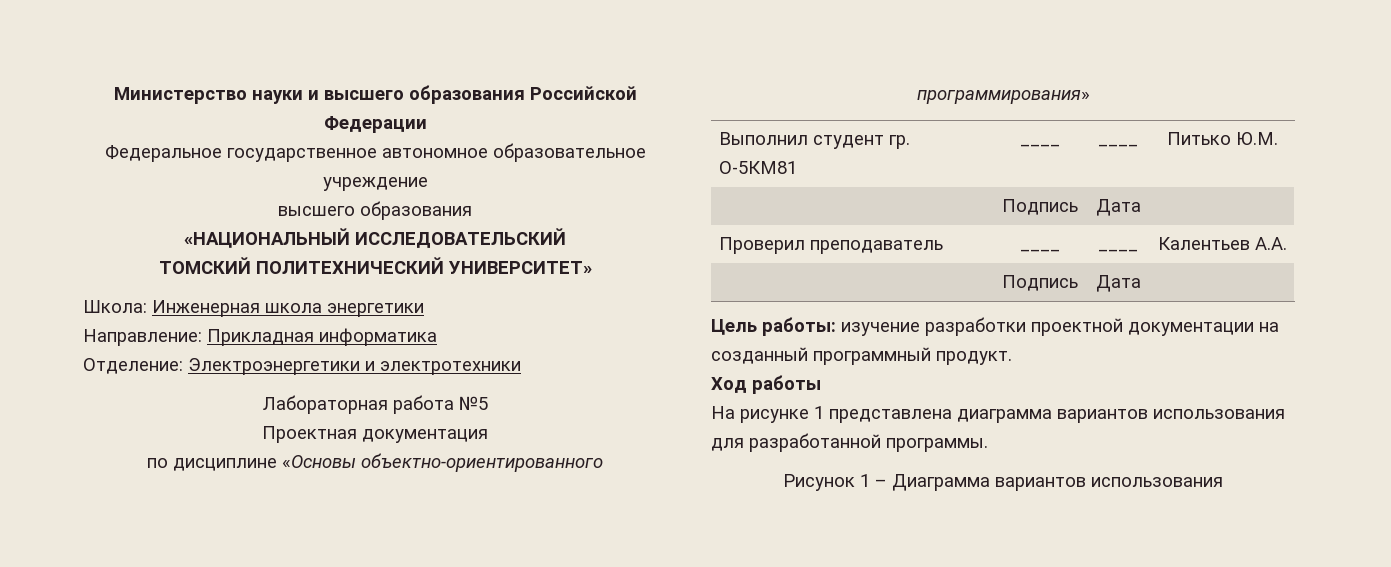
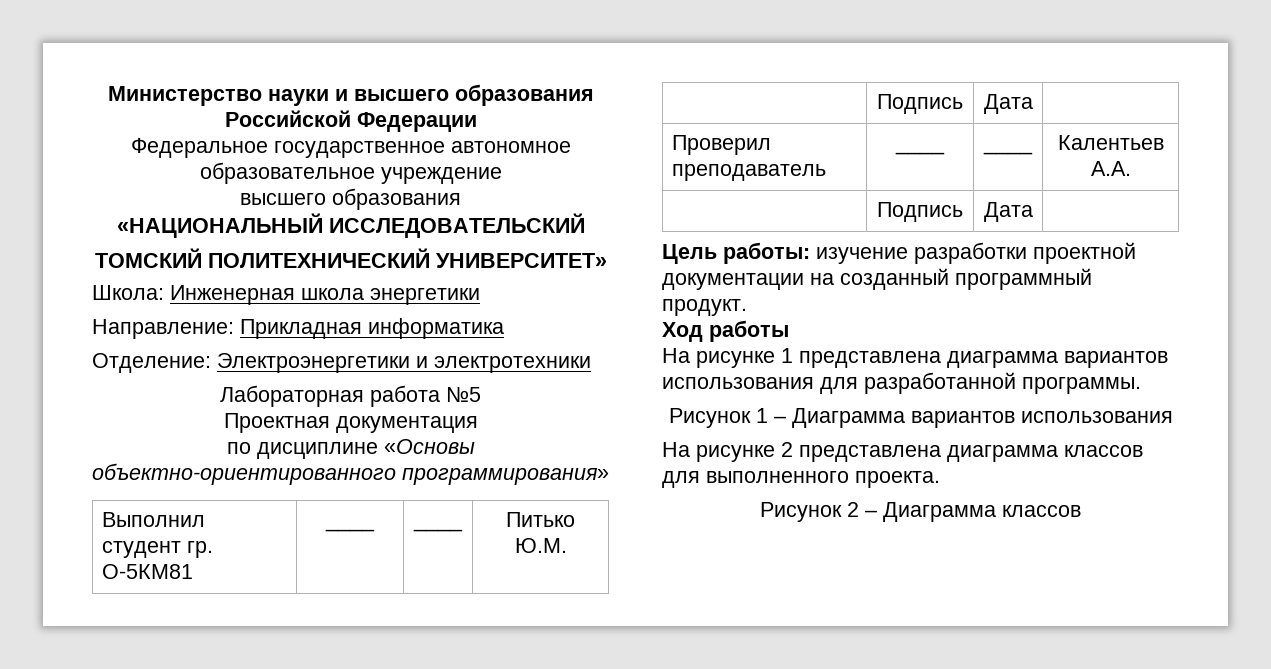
(1223, 482) none -> [662,442,1143,462] [662,471,940,488] [760,502,1081,522] // На рисунке 2 представлена диаграмма классов для выполненного проекта. // Рисунок 2 – Диаграмма классов

